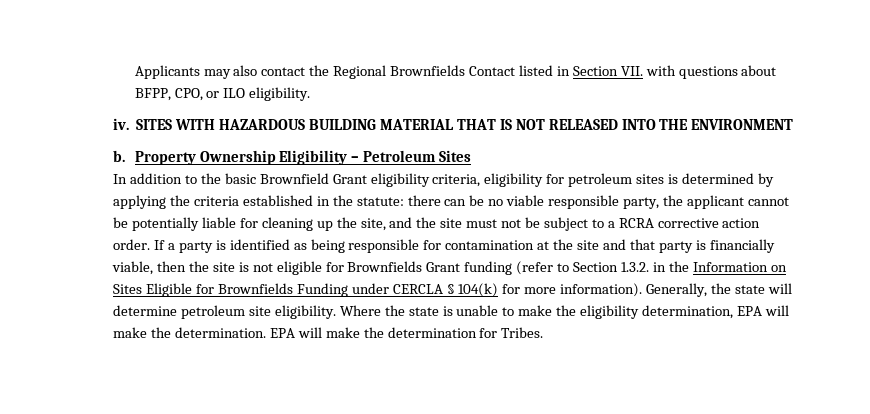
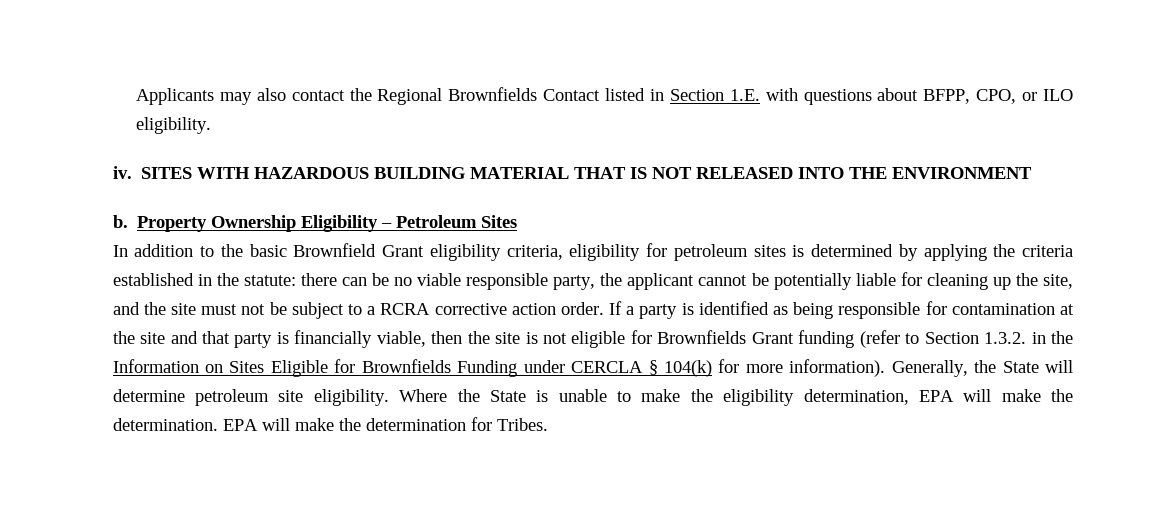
[620,66,643,76] VII. -> [729,89,760,101] 1.E.
[734,285,765,294] state -> [1002,361,1039,373] State
[408,307,439,316] state -> [489,390,526,402] State

